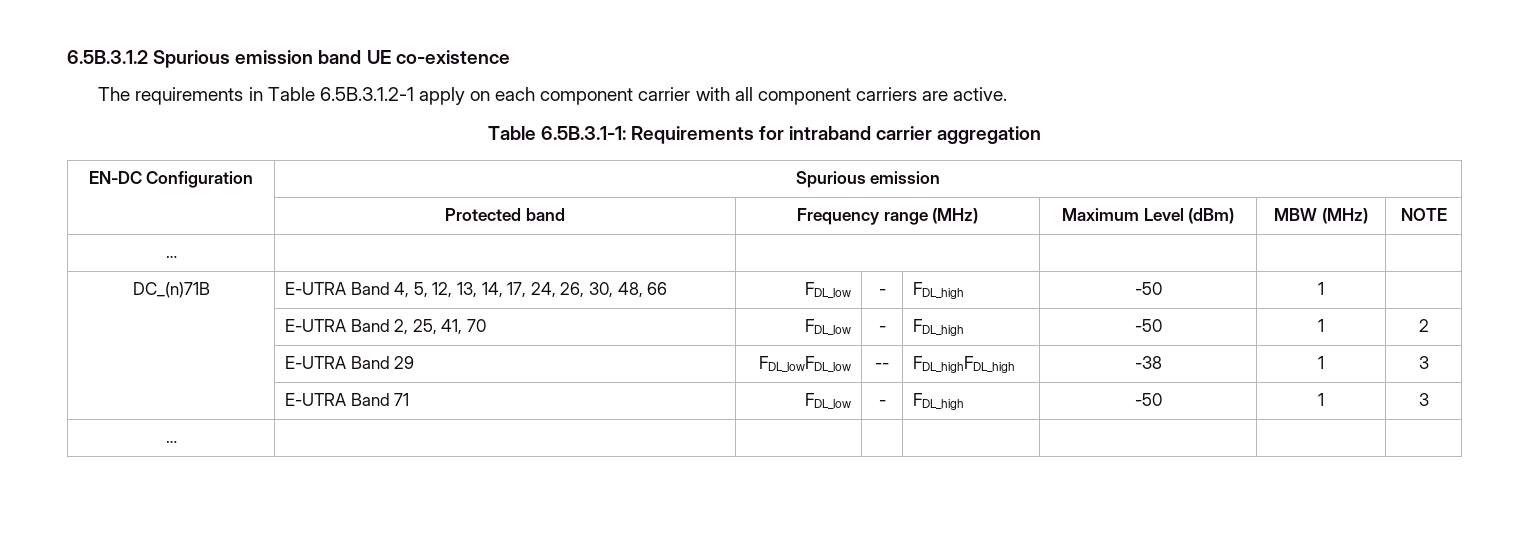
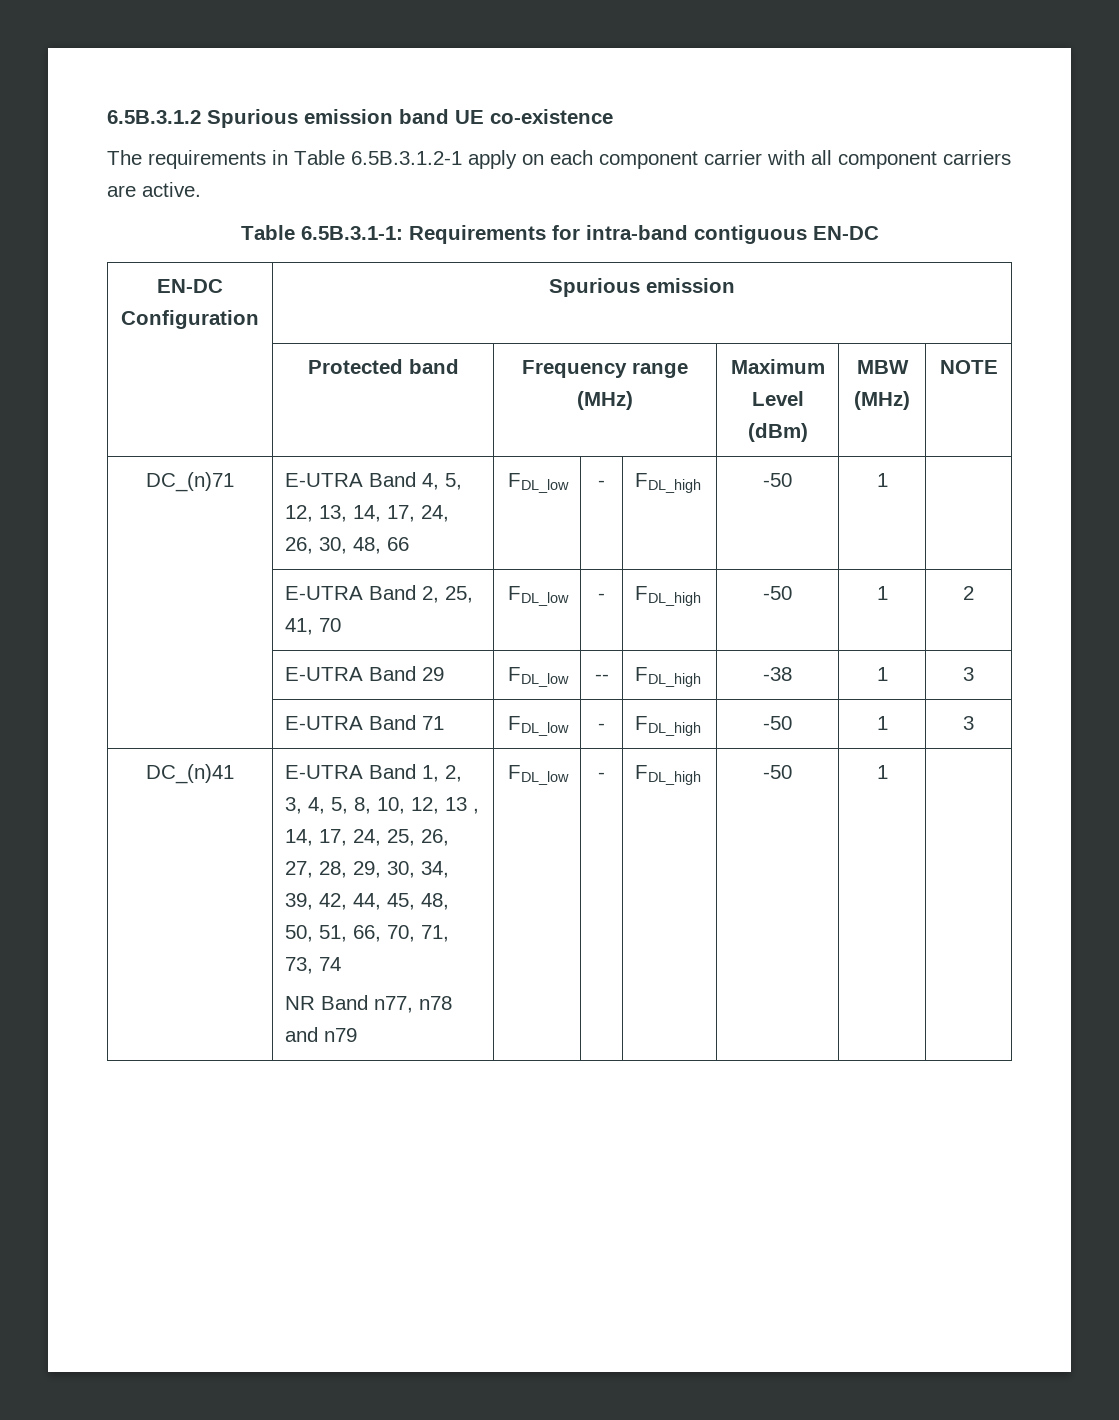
[789,126,1042,144] intraband carrier aggregation -> [585,225,879,244] intra-band contiguous EN-DC
[165,255,177,258] [132,282,210,298] … | | | | | // DC_(n)71B -> [146,472,234,492] DC_(n)71
[758,356,851,372] FDL_lowFDL_low -> [507,667,569,687] FDL_low
[913,356,1016,373] FDL_highFDL_high -> [635,667,702,687] FDL_high
[165,440,177,443] … | | | | | | -> [146,764,234,784] [285,764,463,782] [285,797,480,814] [285,829,450,846] [285,861,450,878] [285,893,450,910] [285,925,450,942] [285,957,342,974] [285,995,453,1013] [285,1027,358,1042] [507,765,569,785] [598,772,605,779] [635,765,702,785] [763,765,792,779] [876,765,888,779] DC_(n)41 | E-UTRA Band 1, 2, 3, 4, 5, 8, 10, 12, 13 , 14, 17, 24, 25, 26, 27, 28, 29, 30, 34, 39, 42, 44, 45, 48, 50, 51, 66, 70, 71, 73, 74 // NR Band n77, n78 and n79 | FDL_low | - | FDL_high | -50 | 1

